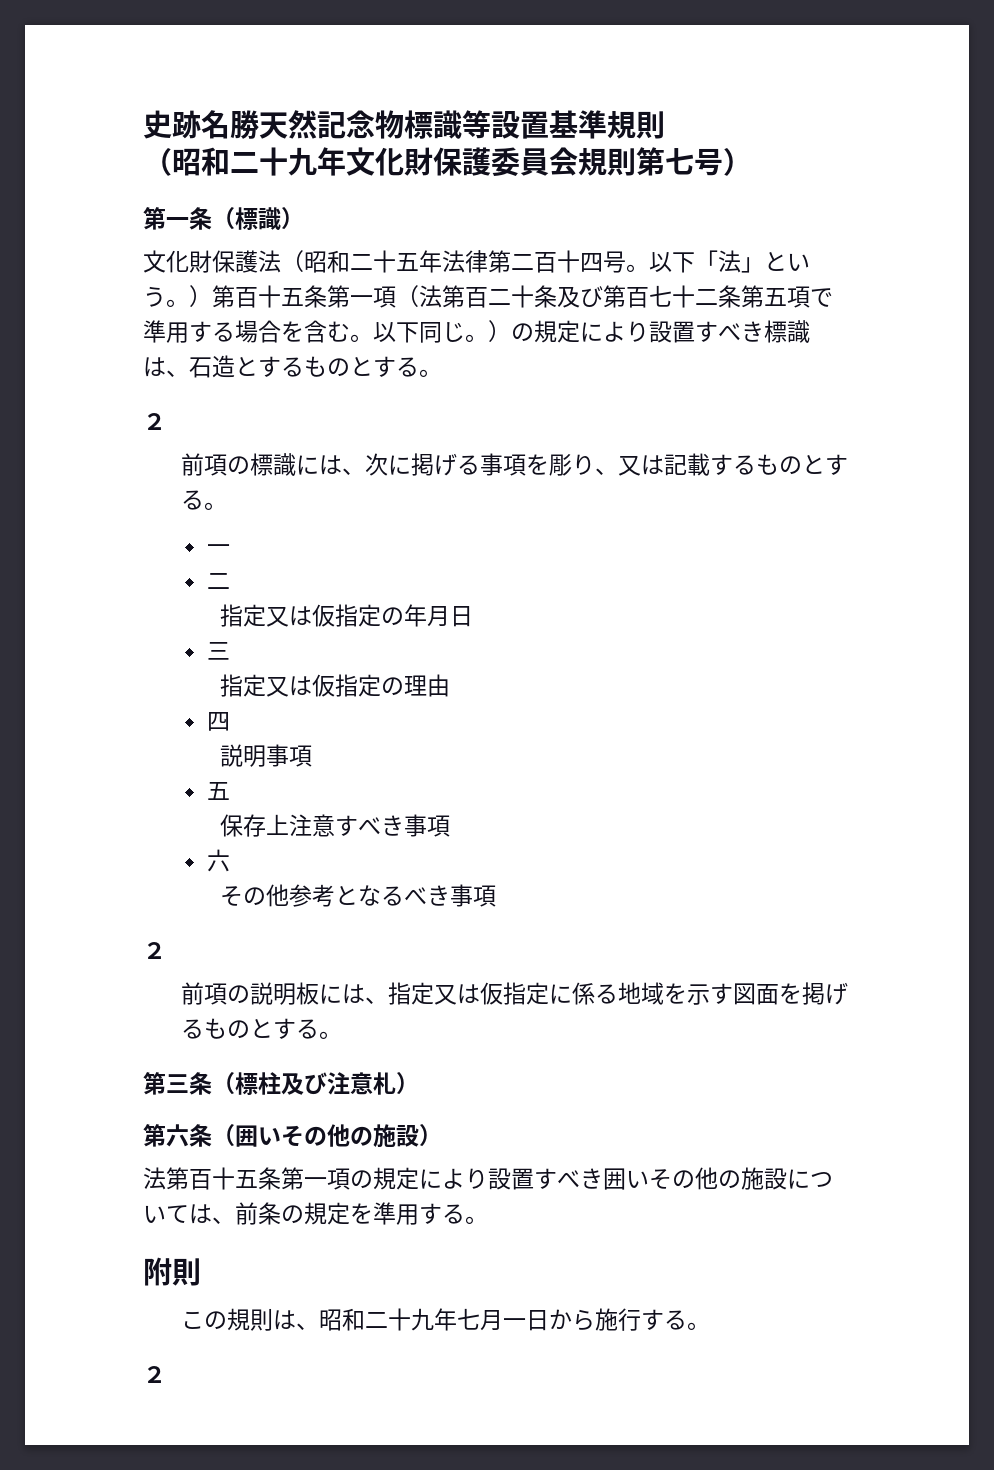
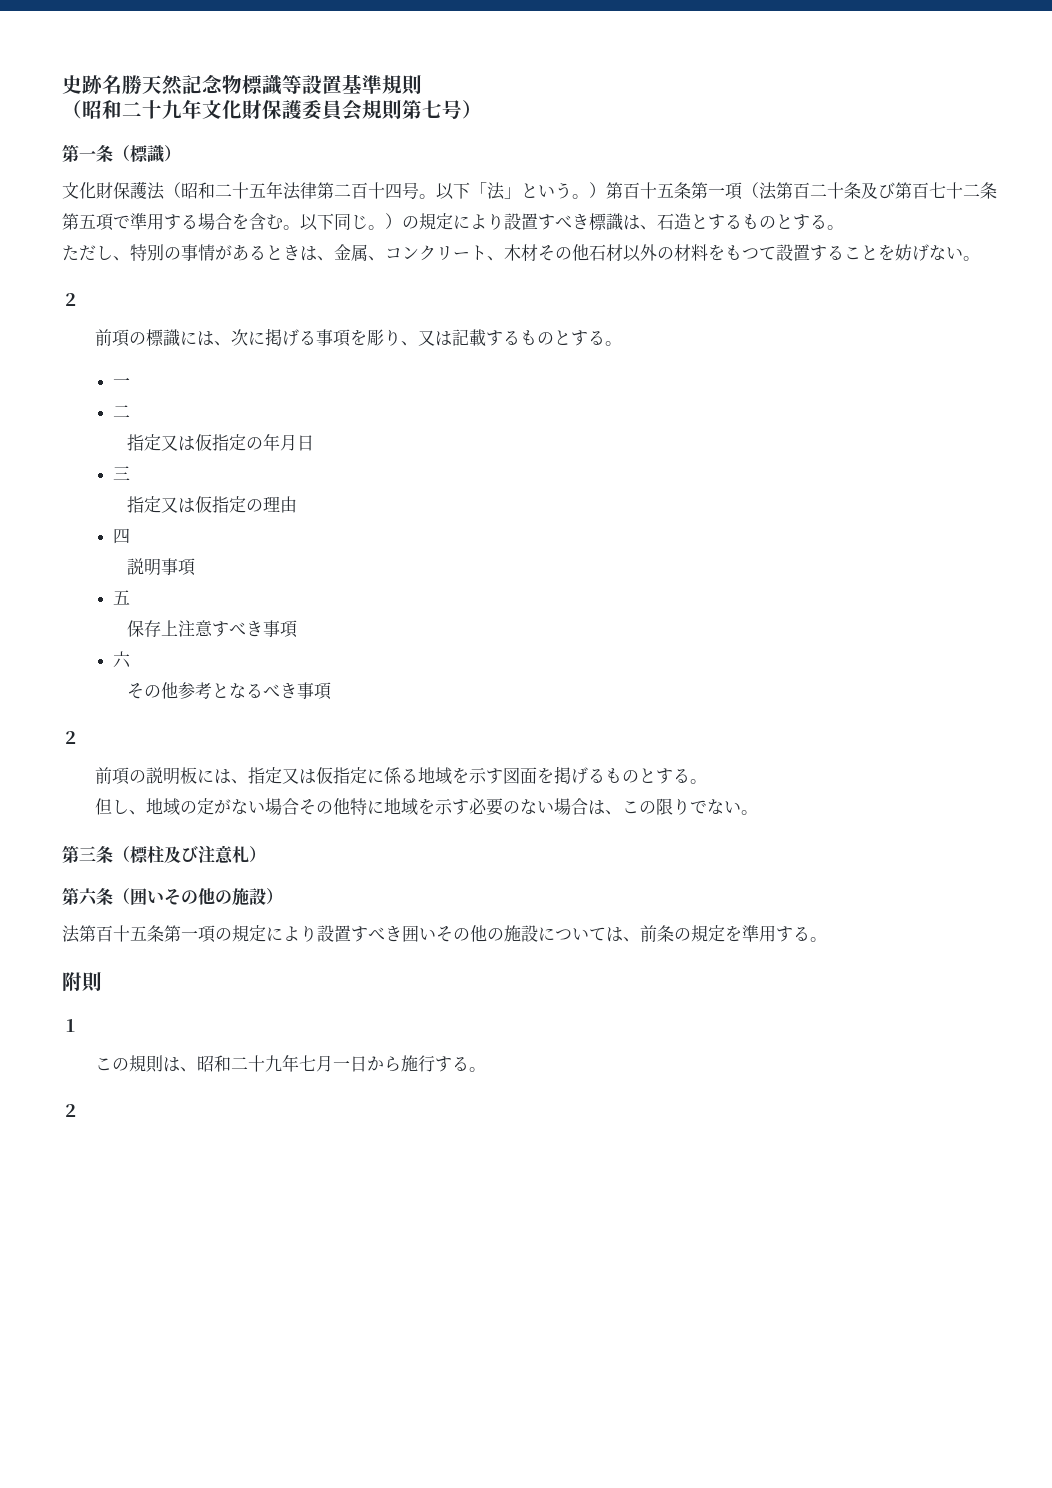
(442, 373) none -> [62,244,980,262] // ただし、特別の事情があるときは、金属、コンクリート、木材その他石材以外の材料をもつて設置することを妨げない。
(343, 1035) none -> [94,798,758,816] // 但し、地域の定がない場合その他特に地域を示す必要のない場合は、この限りでない。
(201, 1272) none -> [62,1019,79,1032] // １

